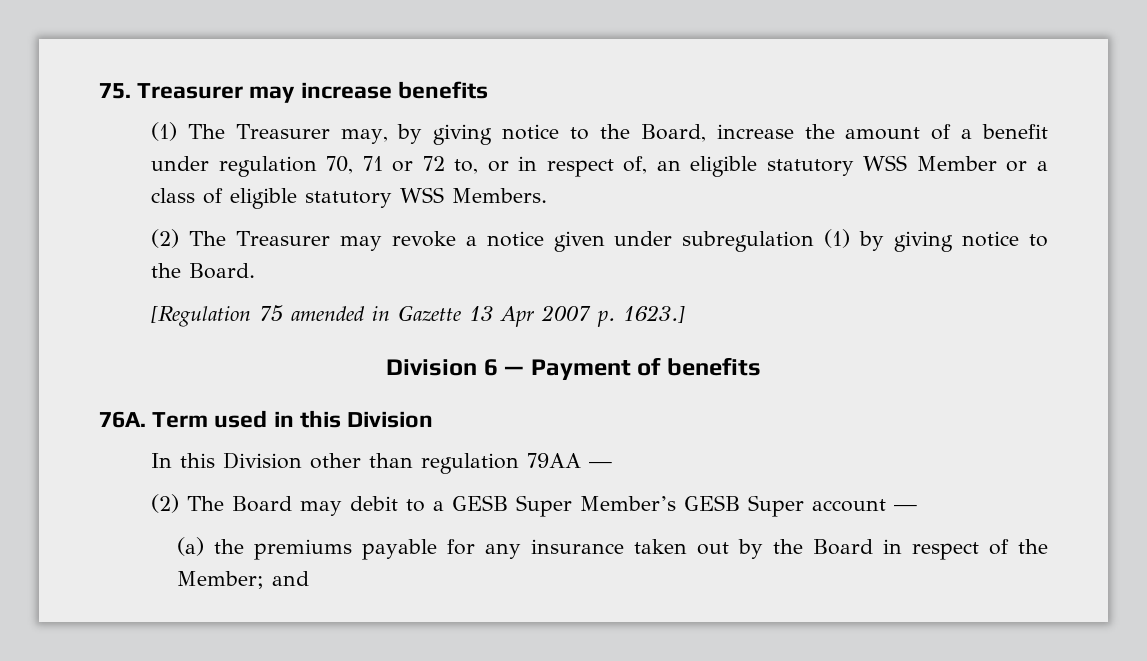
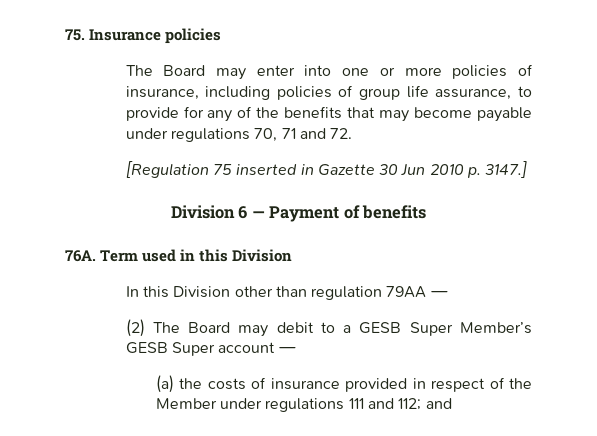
[137,81,488,103] [151,122,1048,145] [151,155,1048,177] [151,187,548,209] [151,229,1049,252] [151,263,256,279] Treasurer may increase benefits // (1) The Treasurer may, by giving notice to the Board, increase the amount of a benefit under regulation 70, 71 or 72 to, or in respect of, an eligible statutory WSS Member or a class of eligible statutory WSS Members. // (2) The Treasurer may revoke a notice given under subregulation (1) by giving notice to the Board. -> [89,28,222,44] [125,64,533,80] [125,85,532,100] [125,106,532,122] [125,128,353,142] Insurance policies // The Board may enter into one or more policies of insurance, including policies of group life assurance, to provide for any of the benefits that may become payable under regulations 70, 71 and 72.
[291,306,366,321] amended -> [236,164,298,175] inserted
[469,305,686,327] 13 Apr 2007 p. 1623.] -> [379,161,528,178] 30 Jun 2010 p. 3147.]
[254,539,1048,560] [177,571,265,589] premiums payable for any insurance taken out by the Board in respect of the Member; -> [207,377,532,392] [155,398,422,412] costs of insurance provided in respect of the Member under regulations 111 and 112;

